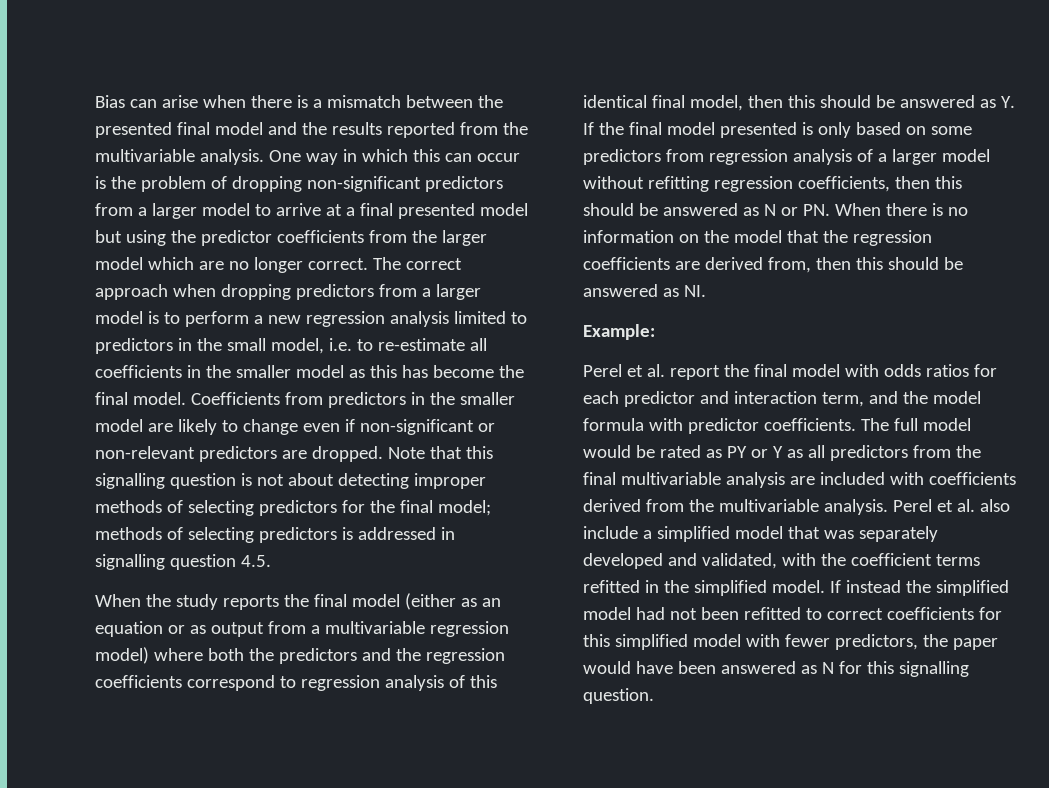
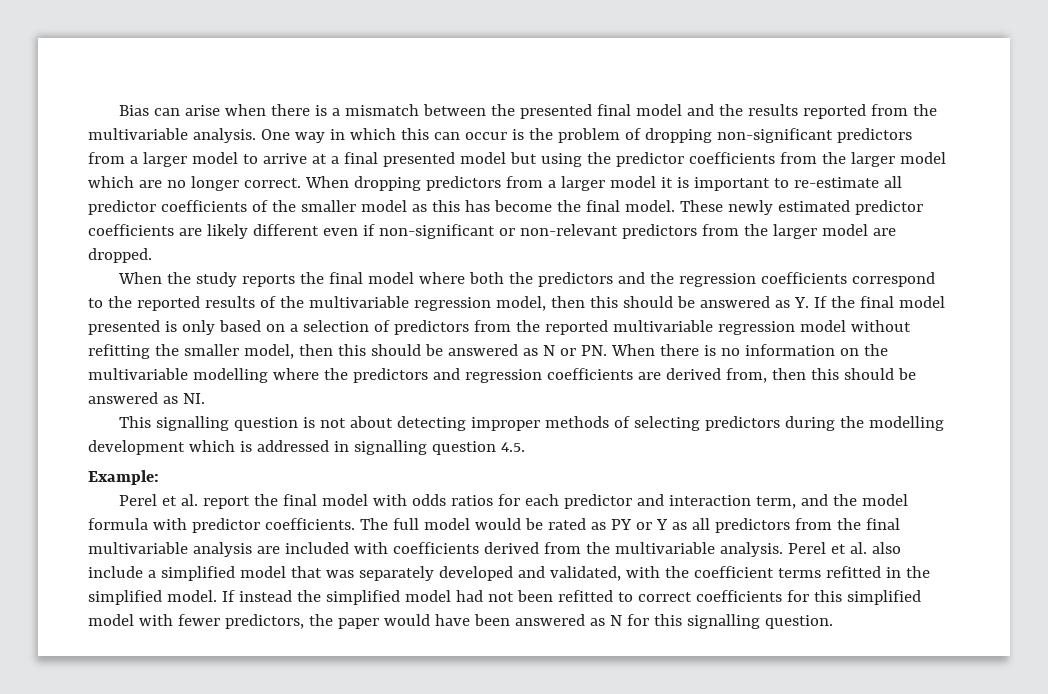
[372,257,462,270] [95,284,216,300] The correct approach when -> [304,176,349,188] When
[147,311,527,327] [95,338,487,354] [95,365,201,378] is to perform a new regression analysis limited to predictors in the small model, i.e. to re-estimate all coefficients in -> [660,176,902,191] [88,200,268,215] it is important to re-estimate all predictor coefficients of
[190,392,515,408] [95,419,298,435] Coefficients from predictors in the smaller model are likely to change -> [679,200,923,215] [88,224,319,239] These newly estimated predictor coefficients are likely different
[281,446,493,462] [95,473,486,489] [95,500,491,516] [95,527,455,543] [95,554,271,570] are dropped. Note that this signalling question is not about detecting improper methods of selecting predictors for the final model; methods of selecting predictors is addressed in signalling question 4.5. -> [701,224,896,239] [88,248,152,263] from the larger model are dropped.
[404,593,501,610] [95,621,509,637] [95,647,149,664] (either as an equation or as output from a multivariable regression model) -> (415, 278) none
[300,675,497,691] [583,95,685,108] regression analysis of this identical final -> [107,296,491,311] the reported results of the multivariable regression
[930,126,972,135] [583,149,990,165] [583,176,890,192] some predictors from regression analysis of a larger model without refitting regression coefficients, -> [289,320,911,335] [88,344,294,359] a selection of predictors from the reported multivariable regression model without refitting the smaller model,
[733,230,848,243] model that the -> [88,368,460,383] multivariable modelling where the predictors and
(706, 291) none -> [119,416,945,431] [88,440,525,455] // This signalling question is not about detecting improper methods of selecting predictors during the modelling development which is addressed in signalling question 4.5.

